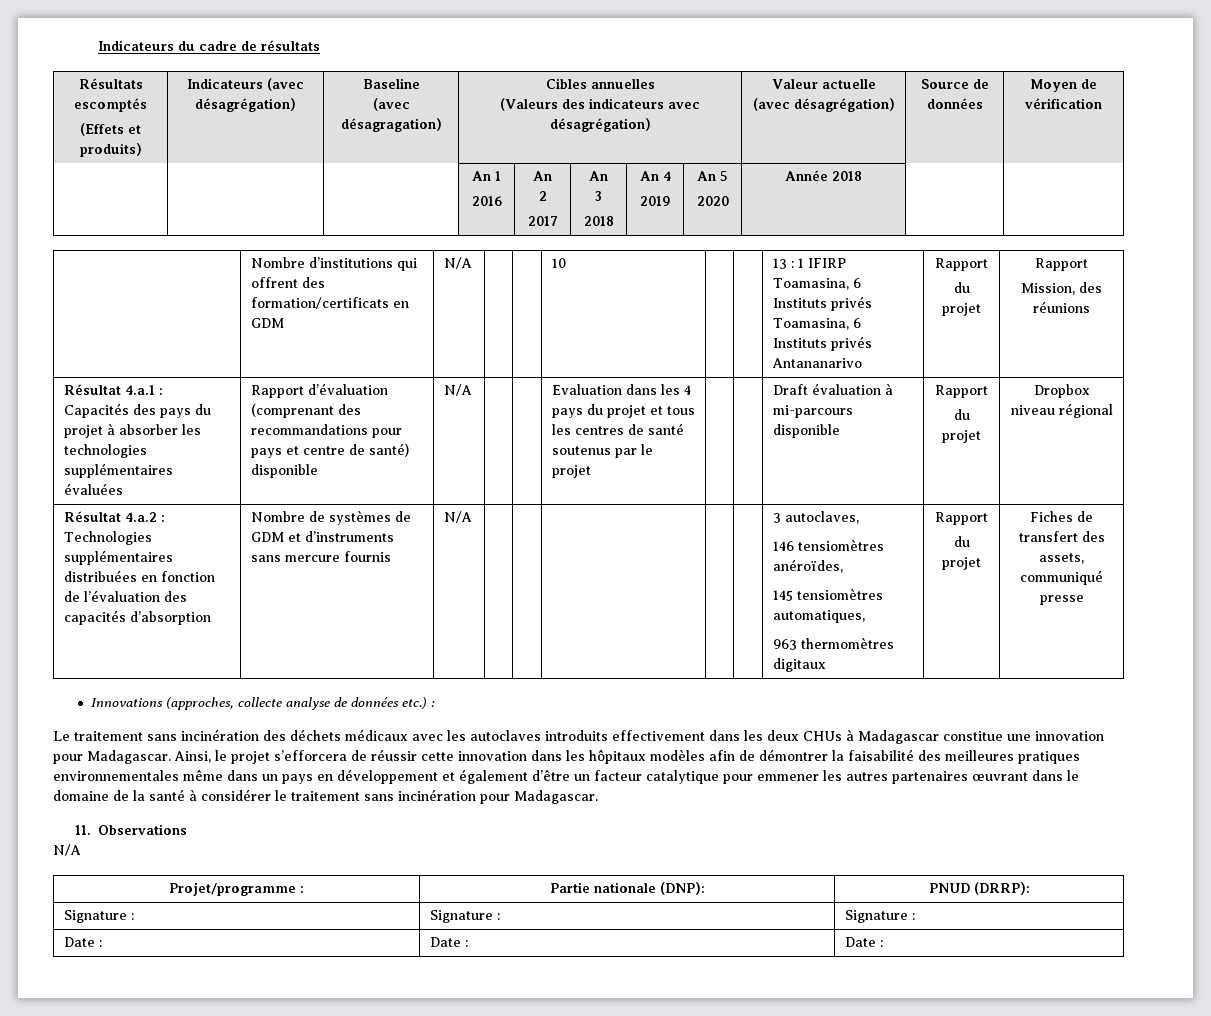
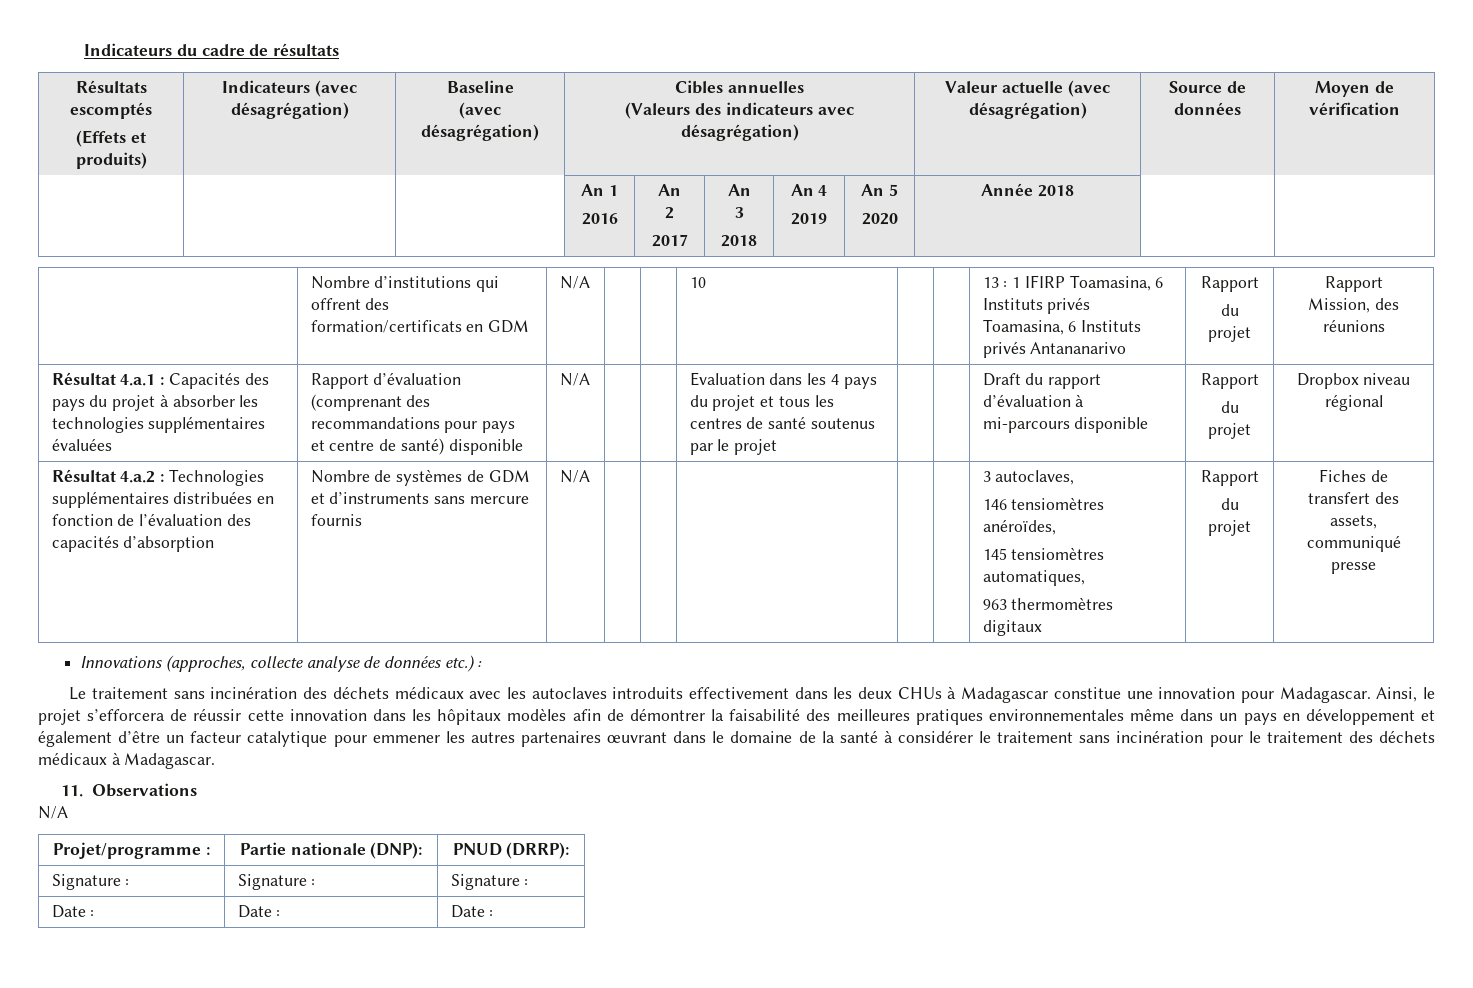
[340,118,442,132] désagragation) -> [421,124,539,141] désagrégation)
[811,383,881,395] évaluation -> [1025,373,1102,389] [982,394,1071,407] du rapport d’évaluation
(510, 799) none -> [1248,730,1435,743] [38,752,121,765] le traitement des déchets médicaux à

